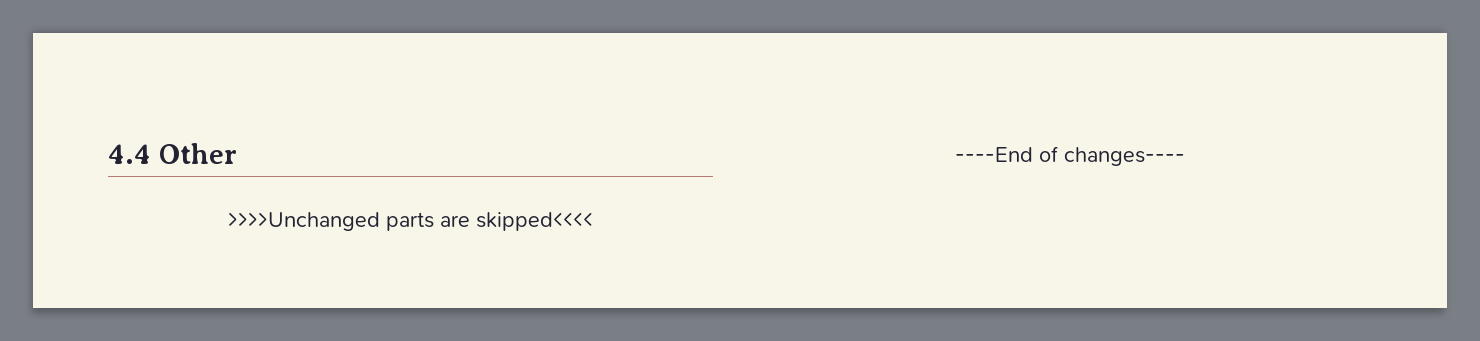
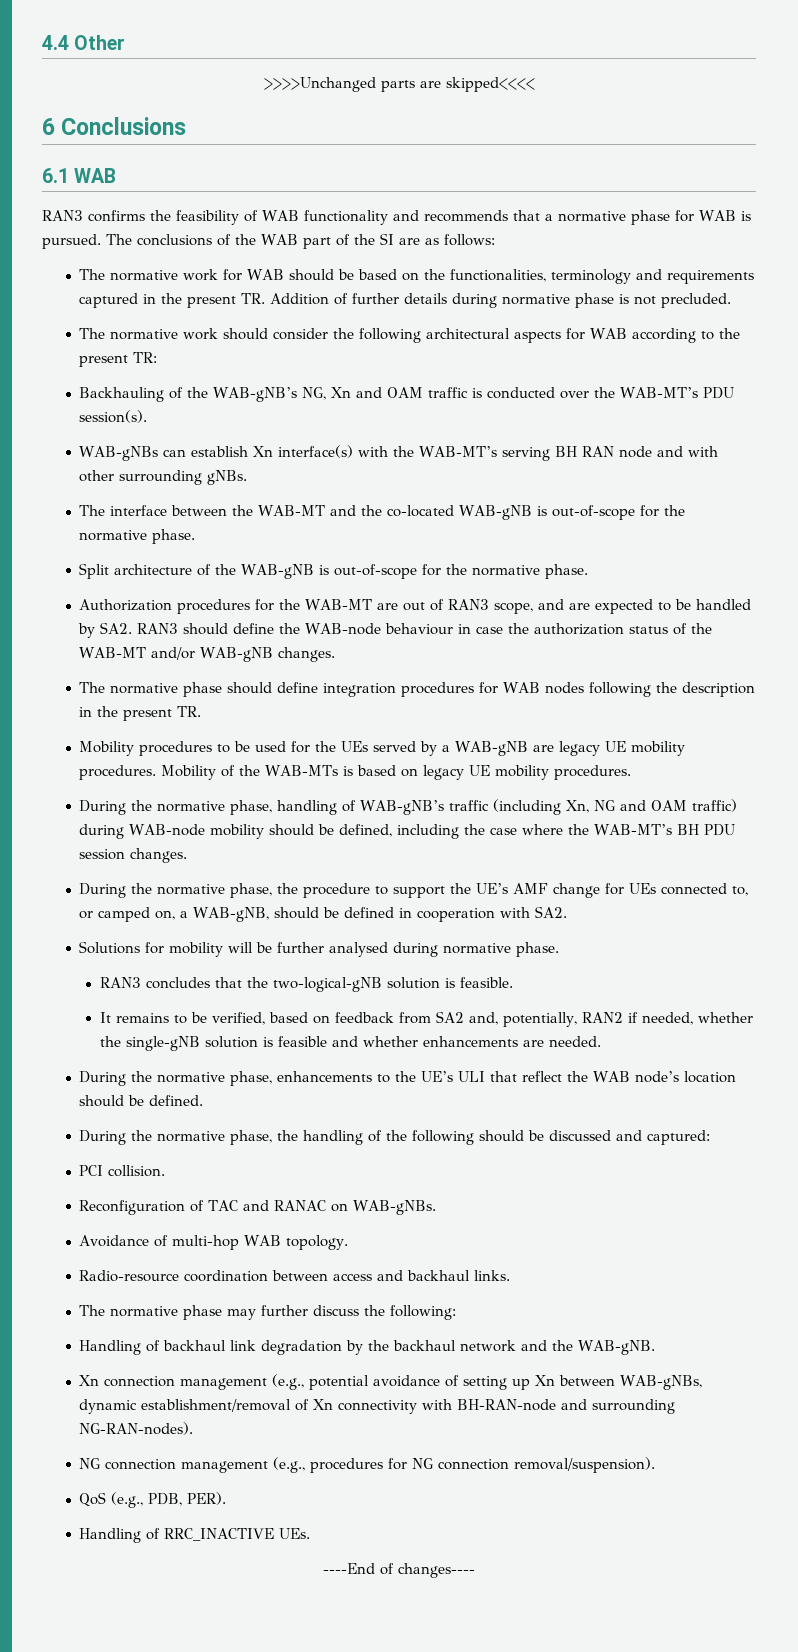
(593, 221) none -> [42,117,187,135] [42,168,117,183] [42,210,751,225] [42,233,495,249] [79,269,755,284] [79,293,732,308] [79,328,741,343] [79,352,158,367] [79,387,735,402] [79,410,148,423] [79,445,719,461] [79,470,248,485] [79,505,686,520] [79,529,196,544] [79,563,589,579] [79,599,752,614] [78,622,713,638] [79,647,336,662] [79,682,756,697] [79,706,202,721] [79,741,686,756] [79,765,632,780] [79,799,738,815] [79,824,736,839] [79,848,188,863] [79,883,749,898] [79,906,568,922] [79,941,560,957] [99,977,513,992] [99,1011,753,1027] [99,1036,601,1051] [79,1071,737,1086] [79,1095,204,1107] [79,1130,711,1145] [79,1165,166,1177] [79,1200,437,1215] [79,1235,349,1250] [79,1270,511,1282] [79,1305,457,1320] [79,1340,656,1355] [79,1374,703,1390] [79,1399,676,1414] [79,1422,194,1435] [79,1457,656,1473] [79,1492,227,1508] [79,1528,311,1543] // 6 Conclusions // 6.1 WAB // RAN3 confirms the feasibility of WAB functionality and recommends that a normative phase for WAB is pursued. The conclusions of the WAB part of the SI are as follows: // The normative work for WAB should be based on the functionalities, terminology and requirements captured in the present TR. Addition of further details during normative phase is not precluded. // The normative work should consider the following architectural aspects for WAB according to the present TR: // Backhauling of the WAB-gNB’s NG, Xn and OAM traffic is conducted over the WAB-MT’s PDU session(s). // WAB-gNBs can establish Xn interface(s) with the WAB-MT’s serving BH RAN node and with other surrounding gNBs. // The interface between the WAB-MT and the co-located WAB-gNB is out-of-scope for the normative phase. // Split architecture of the WAB-gNB is out-of-scope for the normative phase. // Authorization procedures for the WAB-MT are out of RAN3 scope, and are expected to be handled by SA2. RAN3 should define the WAB-node behaviour in case the authorization status of the WAB-MT and/or WAB-gNB changes. // The normative phase should define integration procedures for WAB nodes following the description in the present TR. // Mobility procedures to be used for the UEs served by a WAB-gNB are legacy UE mobility procedures. Mobility of the WAB-MTs is based on legacy UE mobility procedures. // During the normative phase, handling of WAB-gNB’s traffic (including Xn, NG and OAM traffic) during WAB-node mobility should be defined, including the case where the WAB-MT’s BH PDU session changes. // During the normative phase, the procedure to support the UE’s AMF change for UEs connected to, or camped on, a WAB-gNB, should be defined in cooperation with SA2. // Solutions for mobility will be further analysed during normative phase. // RAN3 concludes that the two-logical-gNB solution is feasible. // It remains to be verified, based on feedback from SA2 and, potentially, RAN2 if needed, whether the single-gNB solution is feasible and whether enhancements are needed. // During the normative phase, enhancements to the UE’s ULI that reflect the WAB node’s location should be defined. // During the normative phase, the handling of the following should be discussed and captured: // PCI collision. // Reconfiguration of TAC and RANAC on WAB-gNBs. // Avoidance of multi-hop WAB topology. // Radio-resource coordination between access and backhaul links. // The normative phase may further discuss the following: // Handling of backhaul link degradation by the backhaul network and the WAB-gNB. // Xn connection management (e.g., potential avoidance of setting up Xn between WAB-gNBs, dynamic establishment/removal of Xn connectivity with BH-RAN-node and surrounding NG-RAN-nodes). // NG connection management (e.g., procedures for NG connection removal/suspension). // QoS (e.g., PDB, PER). // Handling of RRC_INACTIVE UEs.

